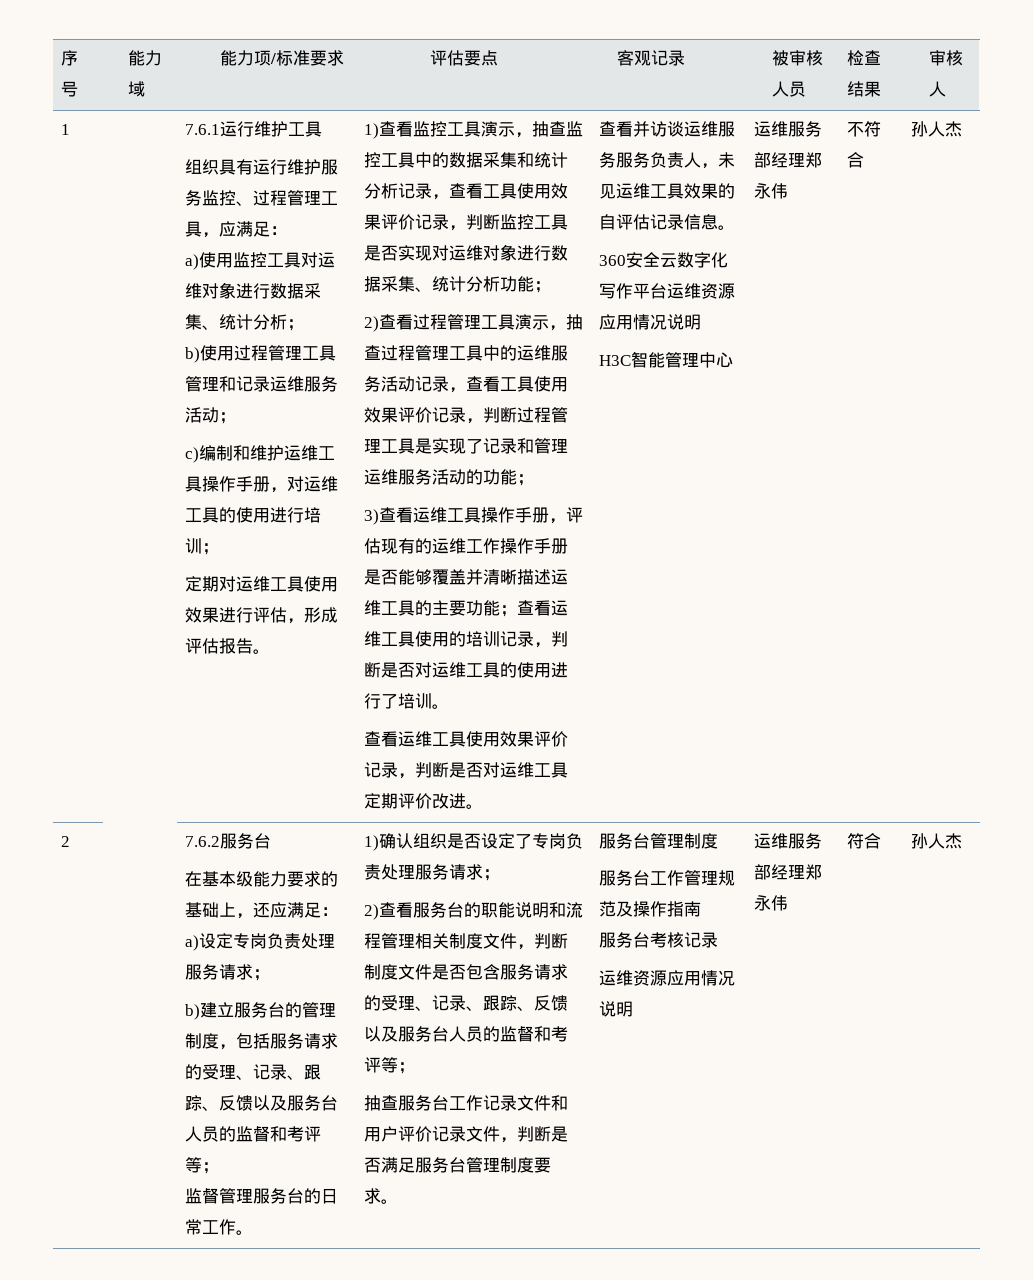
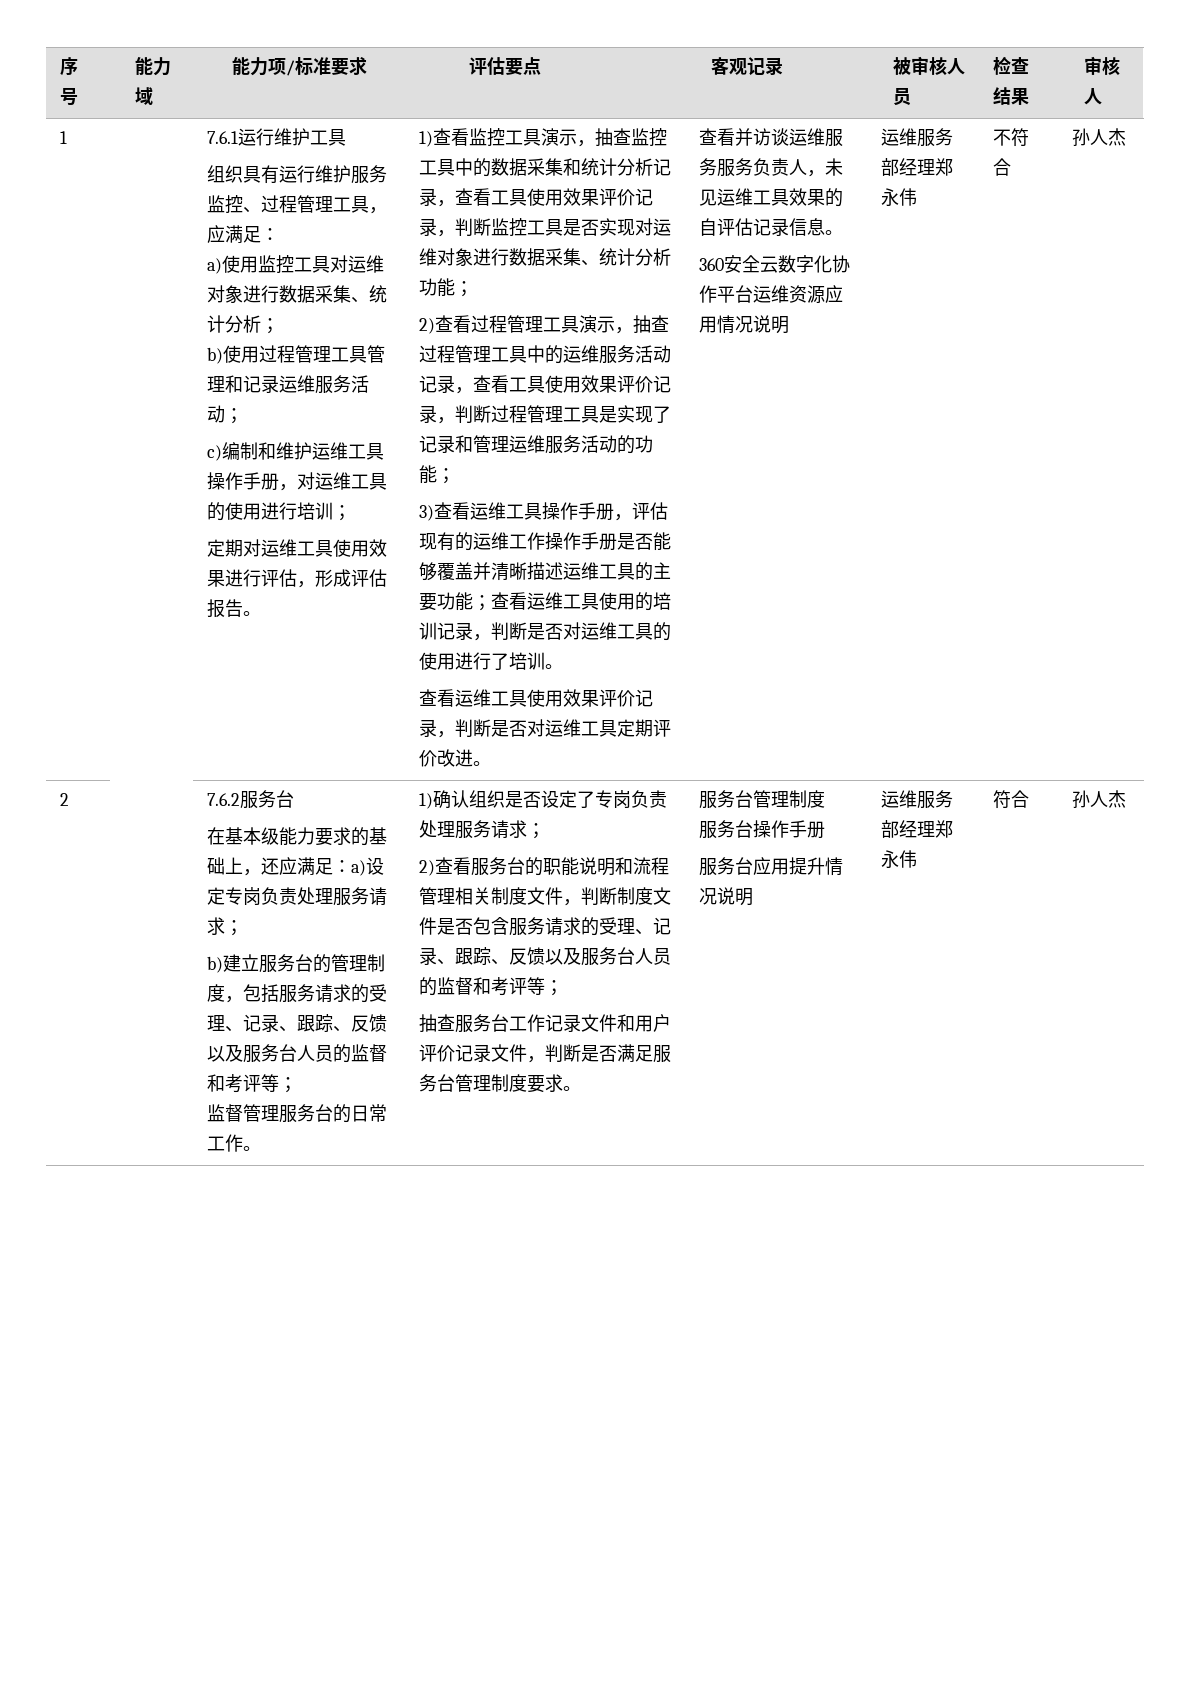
[599,283,617,299] 写 -> [832,255,851,273] 协
[599,351,734,368] // H3C智能管理中心 -> (790, 325) none
[650,870,736,886] [599,901,702,917] [599,932,719,948] [599,970,702,986] 工作管理规范及操作指南 // 服务台考核记录 // 运维资源应用 -> [753,820,826,838] [699,857,826,876] 操作手册 // 服务台应用提升

